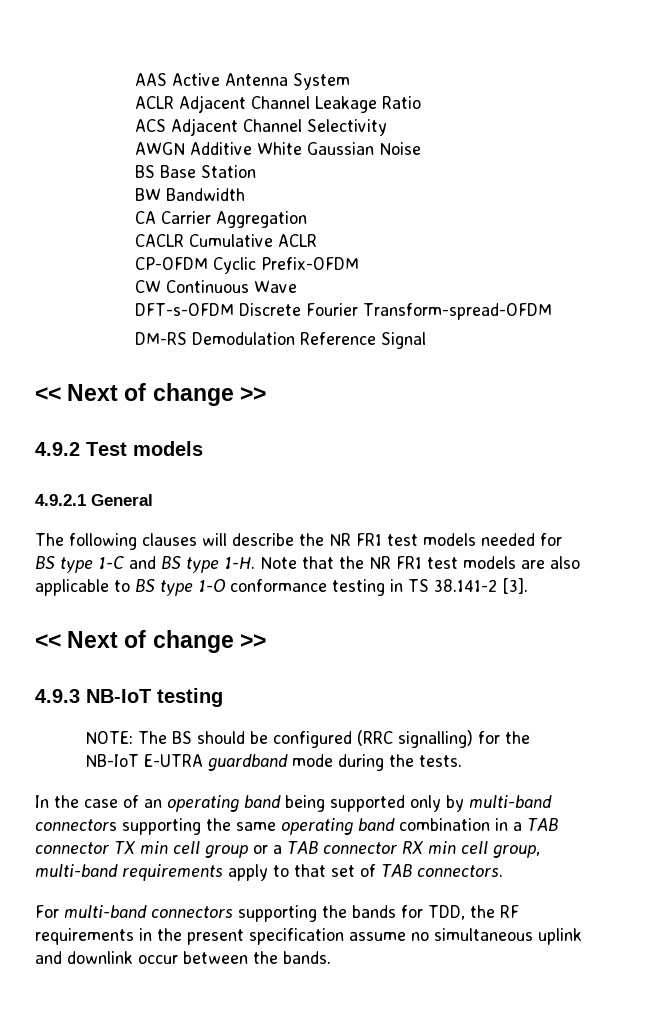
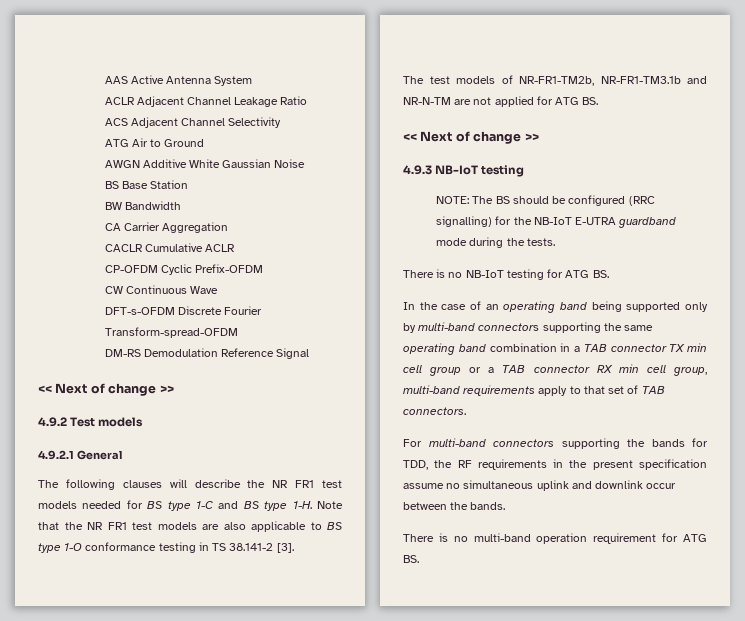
(387, 127) none -> [104,138,205,147] // ATG Air to Ground
(528, 586) none -> [403,75,707,86] [403,96,599,107] // The test models of NR-FR1-TM2b, NR-FR1-TM3.1b and NR-N-TM are not applied for ATG BS.
(462, 761) none -> [403,269,609,280] // There is no NB-IoT testing for ATG BS.
(331, 957) none -> [403,533,707,544] [403,555,419,563] // There is no multi-band operation requirement for ATG BS.

